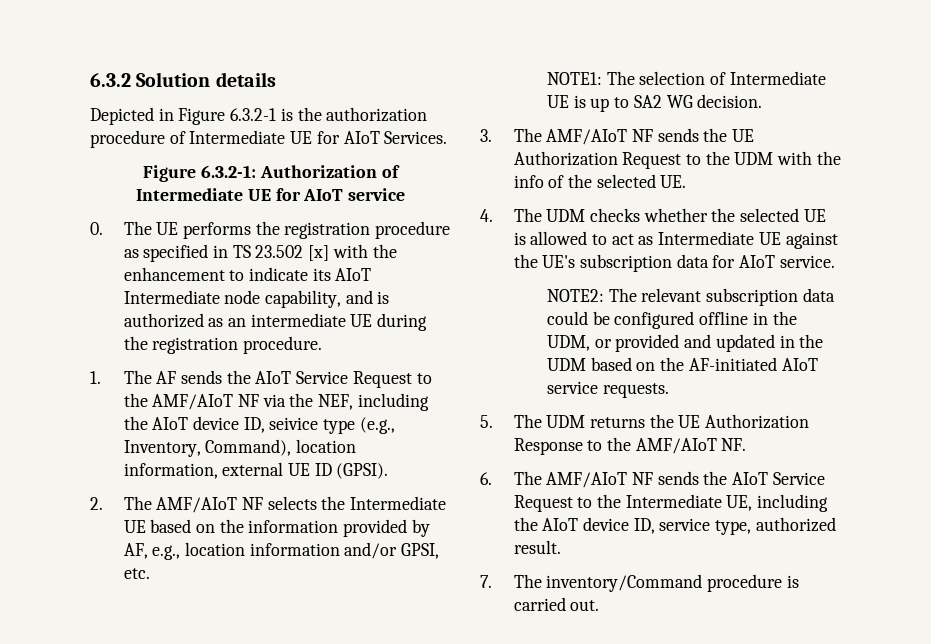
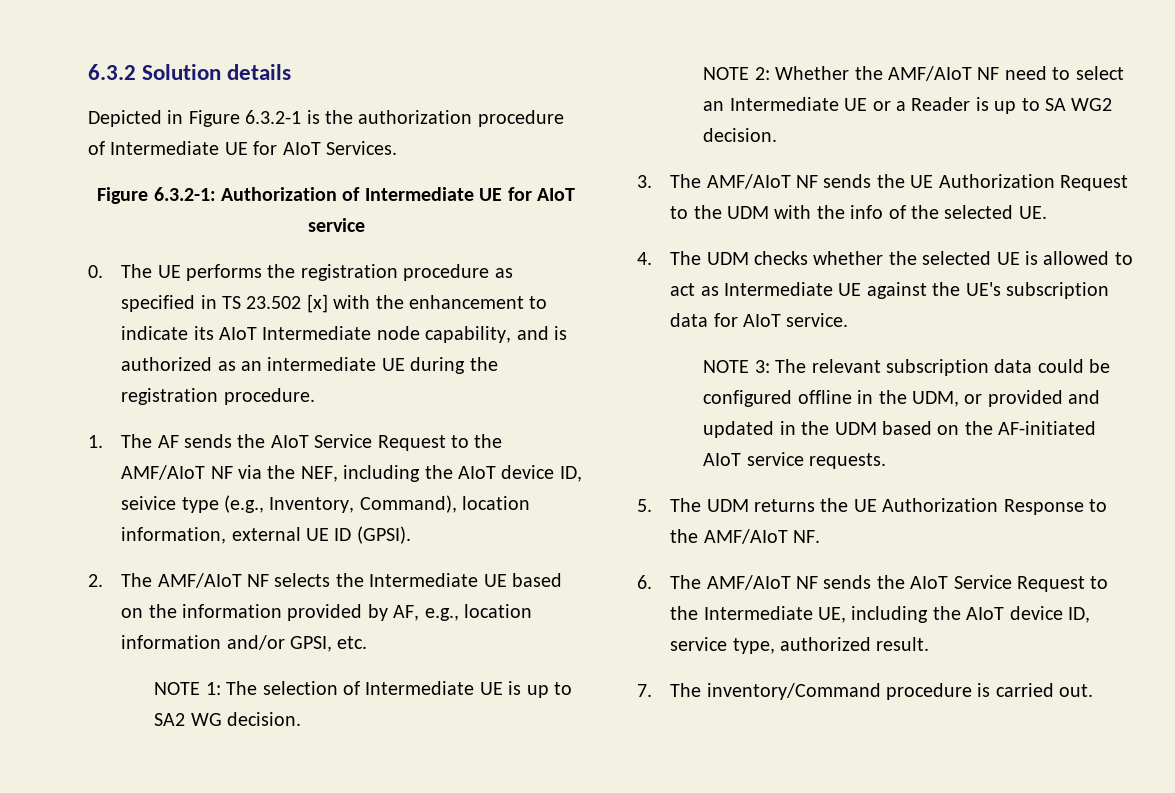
[546,72,602,85] NOTE1: -> [154,682,221,695] NOTE 1:
(763, 101) none -> [703,66,1124,81] [703,97,1113,114] [703,128,778,142] // NOTE 2: Whether the AMF/AIoT NF need to select an Intermediate UE or a Reader is up to SA WG2 decision.
[546,289,604,302] NOTE2: -> [703,360,770,373] NOTE 3:

